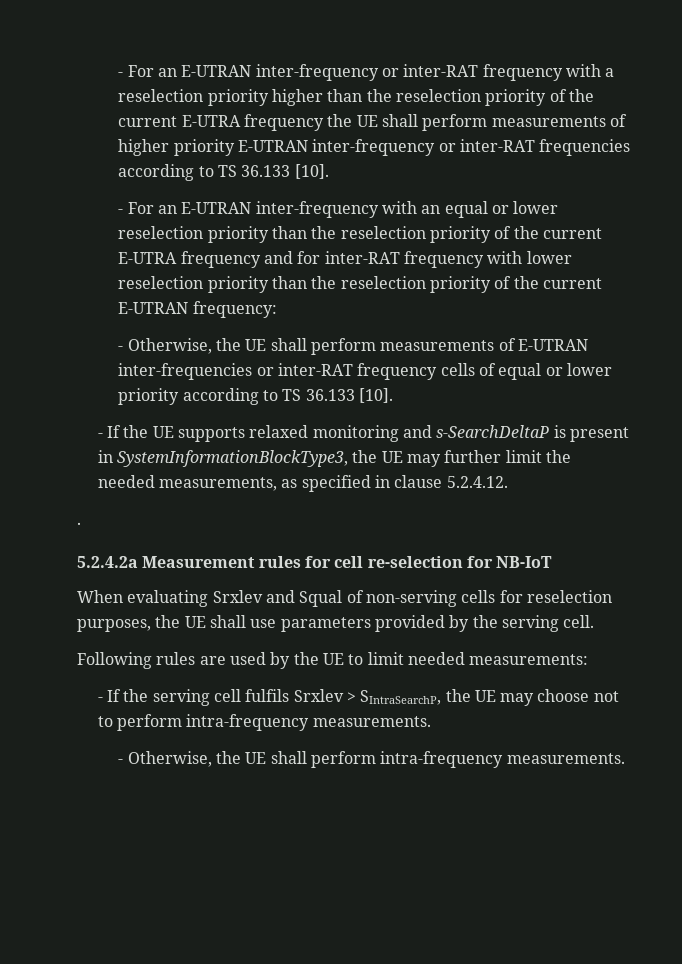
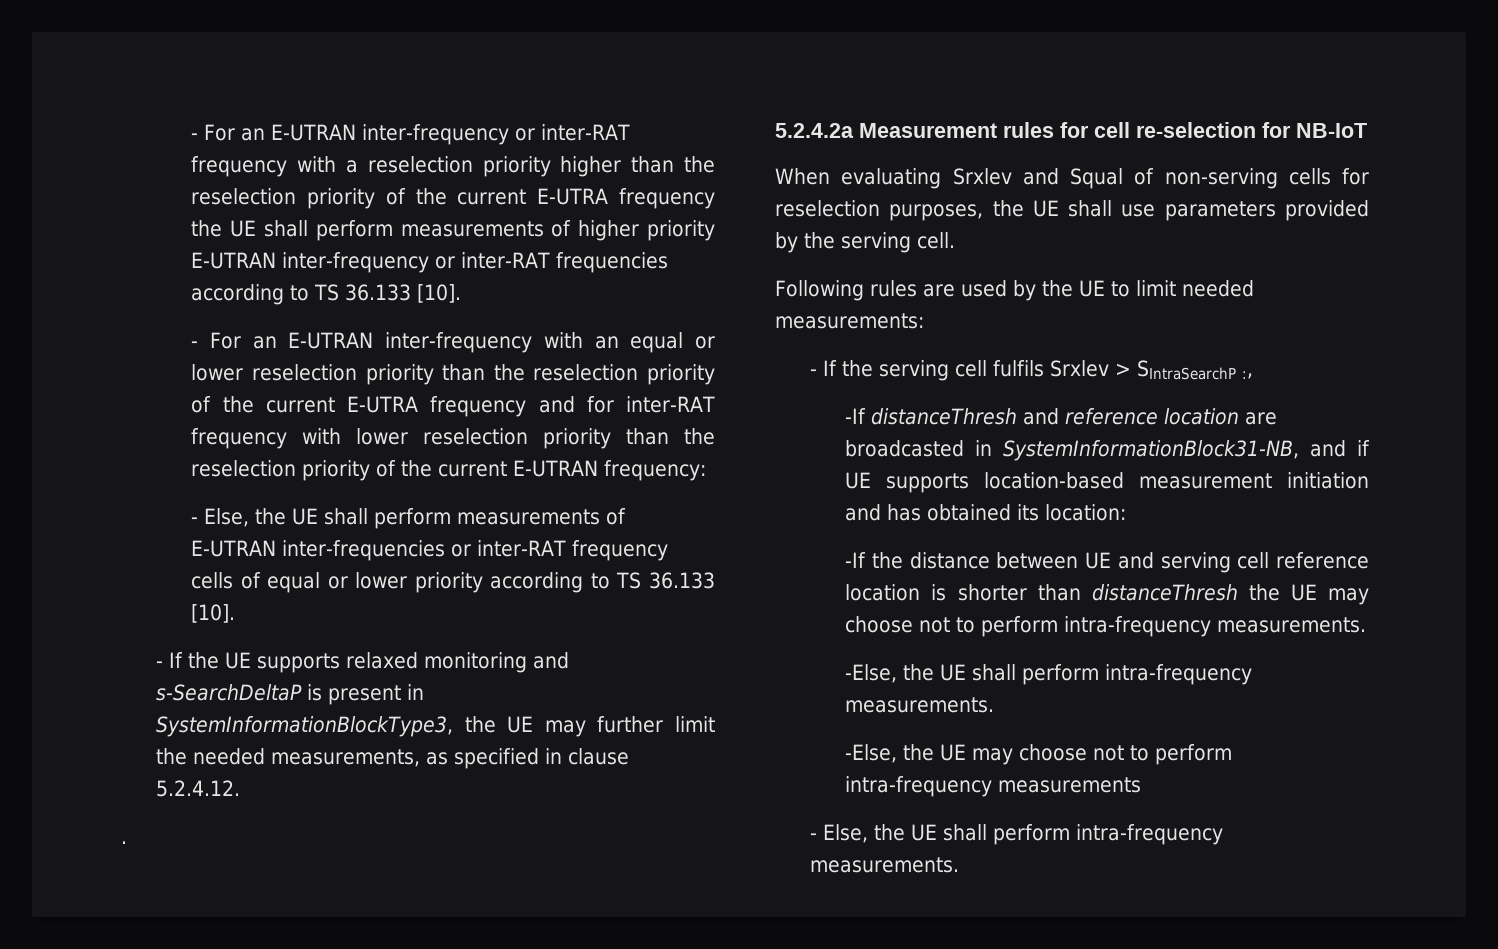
[127,338,212,354] Otherwise, -> [204,508,250,527] Else,
[360,690,442,705] SIntraSearchP, -> [1137,360,1254,380] [845,408,1278,425] [845,440,1370,461] [845,472,1369,493] [845,504,1127,521] [845,552,1369,573] [845,584,1238,601] SIntraSearchP :, // -If distanceThresh and reference location are broadcasted in SystemInformationBlock31-NB, and if UE supports location-based measurement initiation and has obtained its location: // -If the distance between UE and serving cell reference location is shorter than distanceThresh
[118,751,625,768] - Otherwise, the UE shall perform intra-frequency measurements. -> [845,664,1253,685] [845,697,995,713] [845,744,1233,765] [845,776,1142,797] [810,824,1224,845] [810,857,960,873] -Else, the UE shall perform intra-frequency measurements. // -Else, the UE may choose not to perform intra-frequency measurements // - Else, the UE shall perform intra-frequency measurements.

